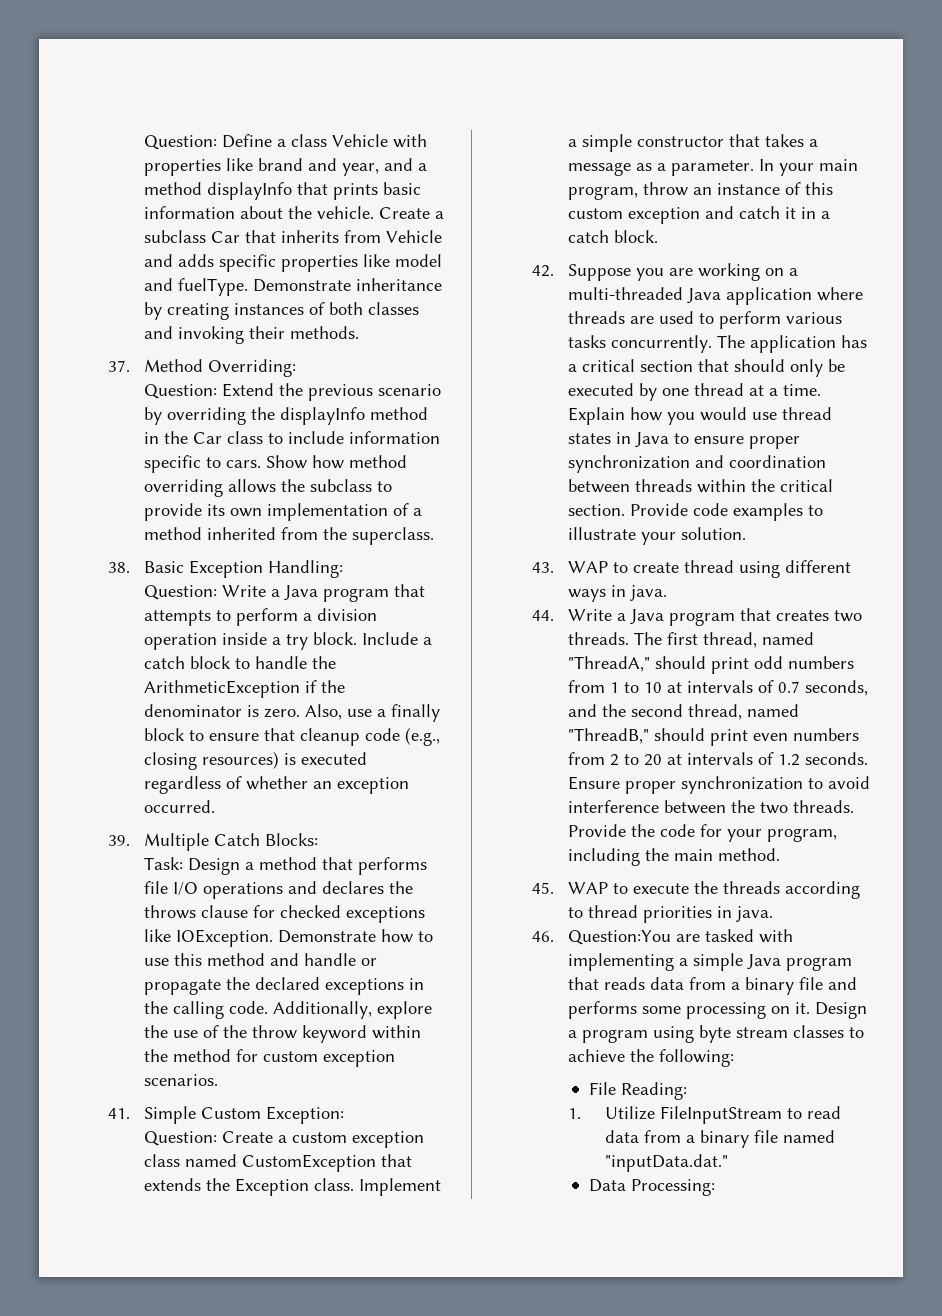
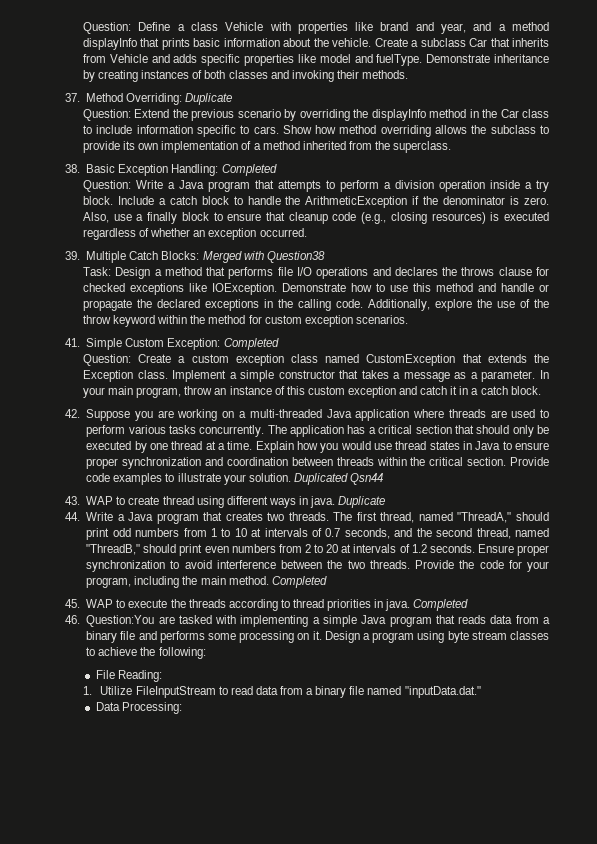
(297, 368) none -> [185,93,233,105] Duplicate
(344, 569) none -> [221,164,277,176] Completed
(319, 839) none -> [202,251,325,263] Merged with Question38
(345, 1115) none -> [223,338,279,350] Completed
(747, 533) none -> [293,473,383,485] Duplicated Qsn44
(668, 593) none -> [338,496,386,508] Duplicate
(781, 854) none -> [271,576,327,588] Completed
(774, 914) none -> [413,599,469,611] Completed

